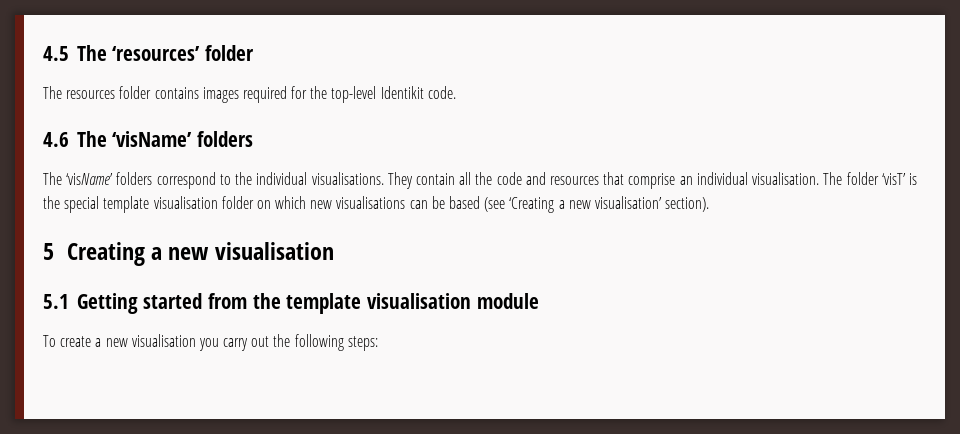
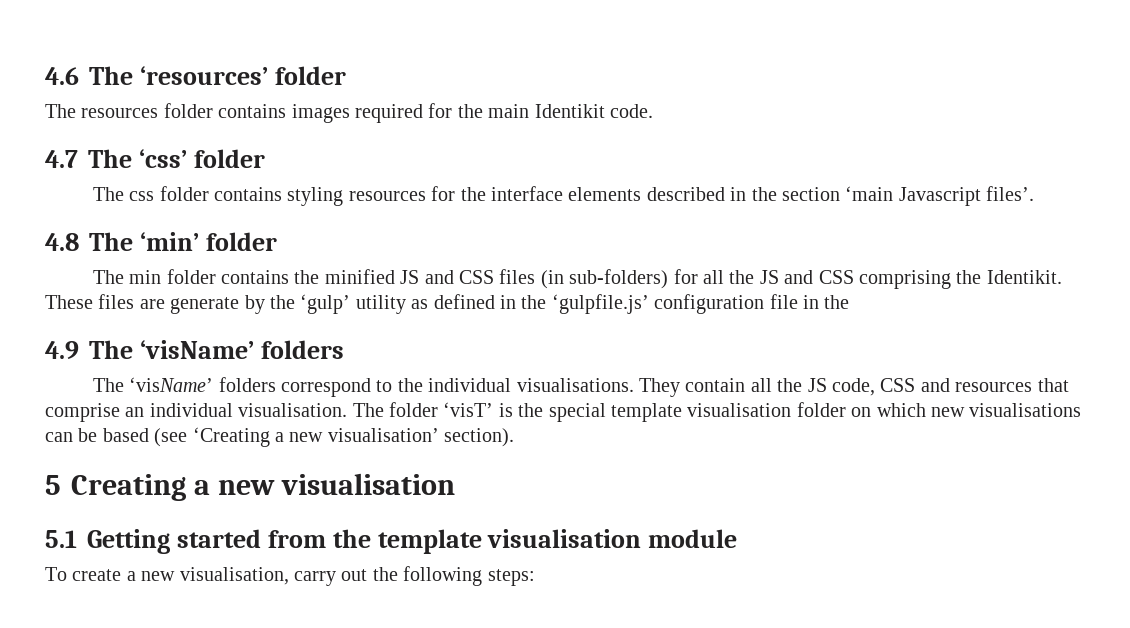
[43,46,69,61] 4.5 -> [45,67,79,85] 4.6
[331,86,377,103] top-level -> [488,104,530,118] main
[43,132,69,147] 4.6 -> [45,149,265,168] [92,186,1035,206] [45,232,277,251] [92,269,1062,289] [45,294,850,314] [45,341,79,359] 4.7 The ‘css’ folder // The css folder contains styling resources for the interface elements described in the section ‘main Javascript files’. // 4.8 The ‘min’ folder // The min folder contains the minified JS and CSS files (in sub-folders) for all the JS and CSS comprising the Identikit. These files are generate by the ‘gulp’ utility as defined in the ‘gulpfile.js’ configuration file in the // 4.9
[496,172,522,185] code -> [807,378,916,396] JS code, CSS
[131,334,219,351] visualisation you -> [179,567,289,585] visualisation,

